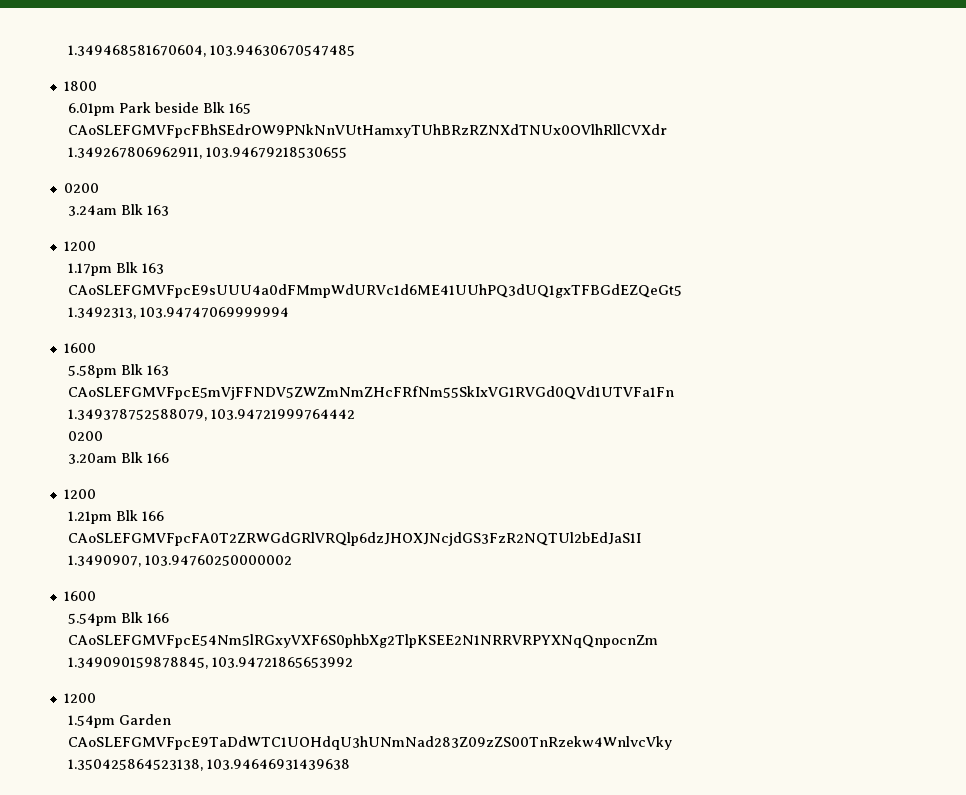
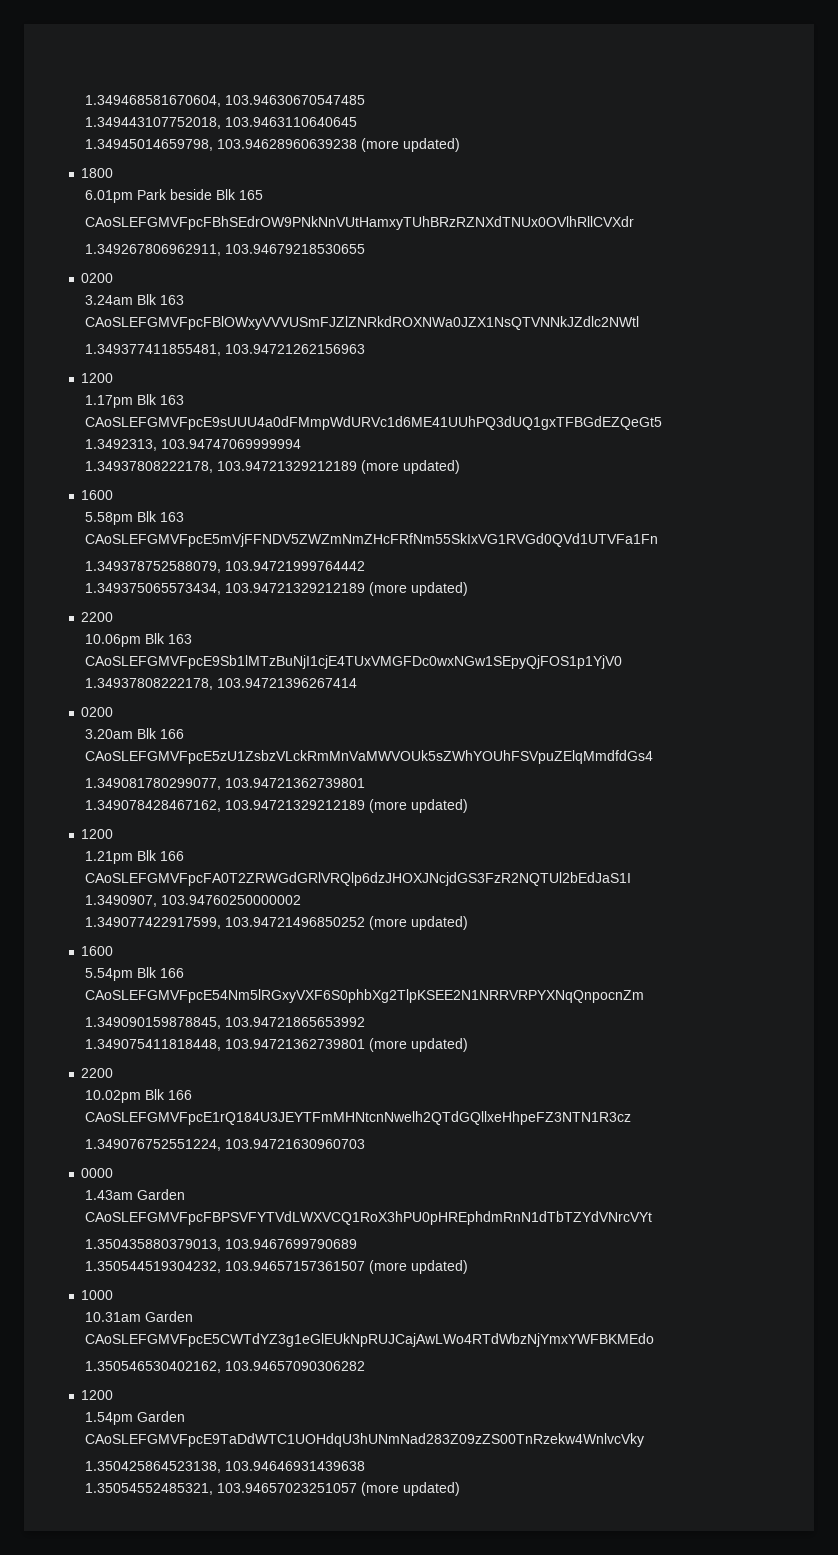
(356, 50) none -> [84,117,357,129] [84,138,460,152] // 1.349443107752018, 103.9463110640645 // 1.34945014659798, 103.94628960639238 (more updated)
(170, 210) none -> [84,316,639,330] [84,344,365,356] // CAoSLEFGMVFpcFBlOWxyVVVUSmFJZlZNRkdROXNWa0JZX1NsQTVNNkJZdlc2NWtl // 1.349377411855481, 103.94721262156963
(290, 312) none -> [84,460,460,474] // 1.34937808222178, 103.94721329212189 (more updated)
[68,431,104,441] [68,452,170,464] 0200 // 3.20am Blk 166 -> [84,582,468,596] [81,612,114,622] [84,633,192,647] [84,655,622,669] [84,678,357,690] [81,707,114,717] [84,728,184,739] [84,750,653,764] [84,778,365,790] [84,799,468,813] 1.349375065573434, 103.94721329212189 (more updated) // 2200 // 10.06pm Blk 163 // CAoSLEFGMVFpcE9Sb1lMTzBuNjI1cjE4TUxVMGFDc0wxNGw1SEpyQjFOS1p1YjV0 // 1.34937808222178, 103.94721396267414 // 0200 // 3.20am Blk 166 // CAoSLEFGMVFpcE5zU1ZsbzVLckRmMnVaMWVOUk5sZWhYOUhFSVpuZElqMmdfdGs4 // 1.349081780299077, 103.94721362739801 // 1.349078428467162, 103.94721329212189 (more updated)
(293, 560) none -> [84,916,468,930] // 1.349077422917599, 103.94721496850252 (more updated)
(354, 662) none -> [84,1038,468,1052] [81,1068,114,1078] [84,1089,192,1103] [84,1111,631,1125] [84,1139,365,1151] [81,1168,114,1178] [84,1189,185,1200] [84,1211,652,1225] [84,1239,357,1251] [84,1260,468,1274] [81,1290,114,1300] [84,1311,193,1322] [84,1333,654,1347] [84,1361,365,1373] // 1.349075411818448, 103.94721362739801 (more updated) // 2200 // 10.02pm Blk 166 // CAoSLEFGMVFpcE1rQ184U3JEYTFmMHNtcnNwelh2QTdGQllxeHhpeFZ3NTN1R3cz // 1.349076752551224, 103.94721630960703 // 0000 // 1.43am Garden // CAoSLEFGMVFpcFBPSVFYTVdLWXVCQ1RoX3hPU0pHREphdmRnN1dTbTZYdVNrcVYt // 1.350435880379013, 103.9467699790689 // 1.350544519304232, 103.94657157361507 (more updated) // 1000 // 10.31am Garden // CAoSLEFGMVFpcE5CWTdYZ3g1eGlEUkNpRUJCajAwLWo4RTdWbzNjYmxYWFBKMEdo // 1.350546530402162, 103.94657090306282
(351, 764) none -> [84,1482,460,1496] // 1.35054552485321, 103.94657023251057 (more updated)

